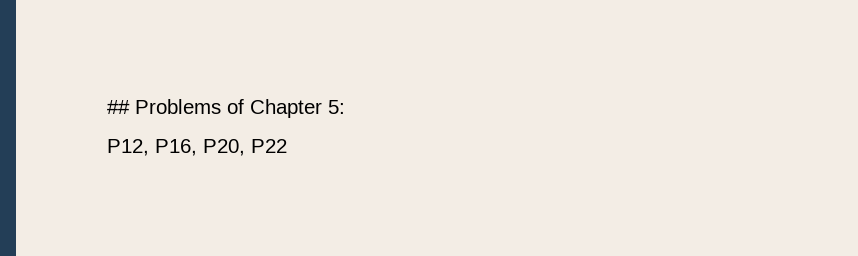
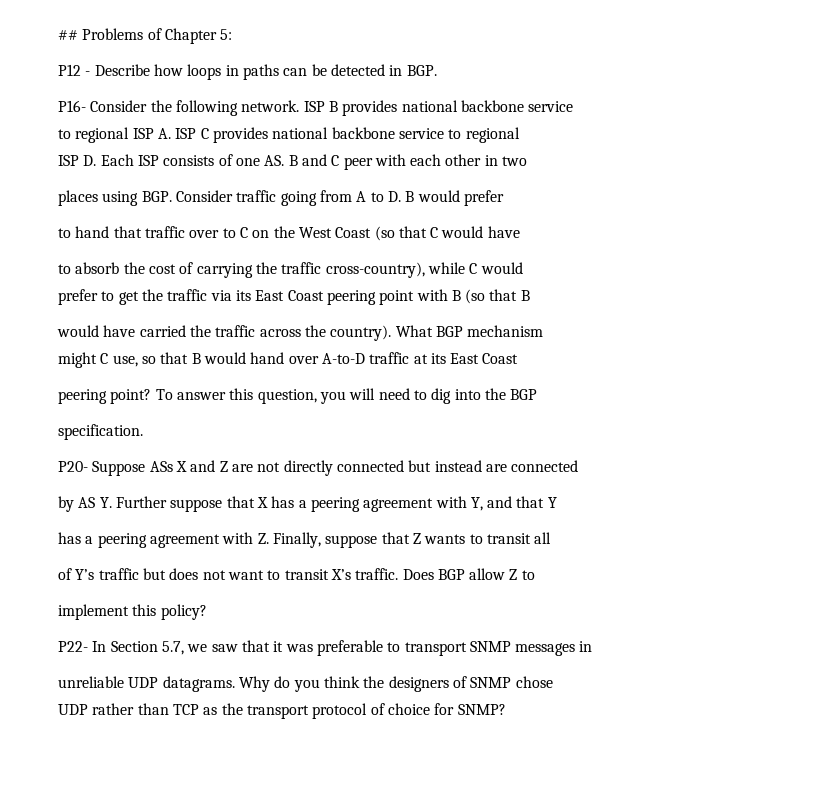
[107,139,287,156] P12, P16, P20, P22 -> [58,64,437,80] [58,100,574,116] [58,127,520,143] [58,154,528,170] [58,190,504,206] [58,226,520,241] [58,262,523,278] [58,289,530,305] [57,325,544,341] [58,352,519,368] [58,388,538,404] [58,424,143,440] [58,460,579,476] [58,496,557,512] [58,532,552,548] [58,568,535,580] [58,604,207,620] [58,640,593,656] [58,676,553,692] [58,703,506,719] P12 - Describe how loops in paths can be detected in BGP. // P16- Consider the following network. ISP B provides national backbone service // to regional ISP A. ISP C provides national backbone service to regional // ISP D. Each ISP consists of one AS. B and C peer with each other in two // places using BGP. Consider traffic going from A to D. B would prefer // to hand that traffic over to C on the West Coast (so that C would have // to absorb the cost of carrying the traffic cross-country), while C would // prefer to get the traffic via its East Coast peering point with B (so that B // would have carried the traffic across the country). What BGP mechanism // might C use, so that B would hand over A-to-D traffic at its East Coast // peering point? To answer this question, you will need to dig into the BGP // specification. // P20- Suppose ASs X and Z are not directly connected but instead are connected // by AS Y. Further suppose that X has a peering agreement with Y, and that Y // has a peering agreement with Z. Finally, suppose that Z wants to transit all // of Y’s traffic but does not want to transit X’s traffic. Does BGP allow Z to // implement this policy? // P22- In Section 5.7, we saw that it was preferable to transport SNMP messages in // unreliable UDP datagrams. Why do you think the designers of SNMP chose // UDP rather than TCP as the transport protocol of choice for SNMP?

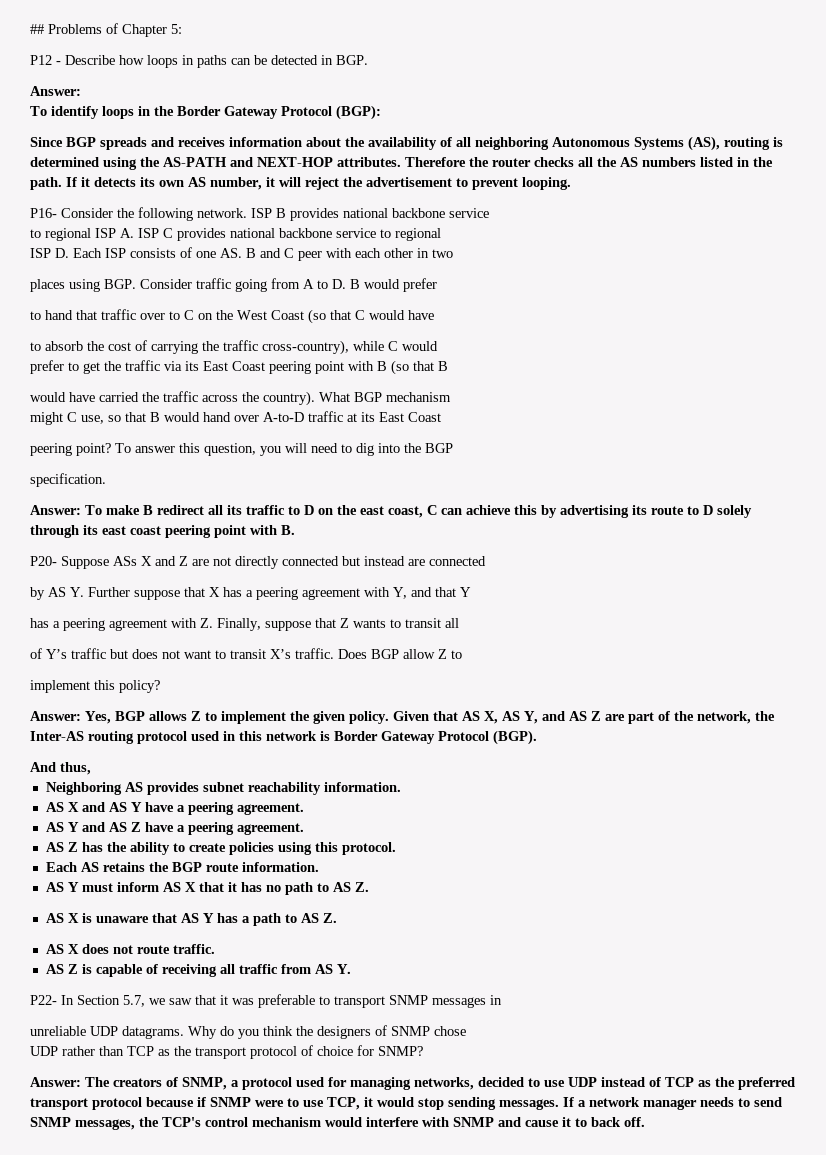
(437, 70) none -> [30,86,81,96] [30,105,381,120] [30,136,783,151] [30,157,773,170] [30,177,571,190] // Answer: // To identify loops in the Border Gateway Protocol (BGP): // Since BGP spreads and receives information about the availability of all neighboring Autonomous Systems (AS), routing is determined using the AS-PATH and NEXT-HOP attributes. Therefore the router checks all the AS numbers listed in the path. If it detects its own AS number, it will reject the advertisement to prevent looping.
(143, 432) none -> [30,505,752,518] [30,525,295,538] // Answer: To make B redirect all its traffic to D on the east coast, C can achieve this by advertising its route to D solely through its east coast peering point with B.
(207, 612) none -> [30,711,775,724] [30,730,537,745] [30,762,91,775] [45,782,401,795] [45,802,304,815] [45,822,304,835] [45,842,396,855] [45,862,319,872] [45,882,369,895] [45,913,337,926] [45,944,215,954] [45,964,351,977] // Answer: Yes, BGP allows Z to implement the given policy. Given that AS X, AS Y, and AS Z are part of the network, the Inter-AS routing protocol used in this network is Border Gateway Protocol (BGP). // And thus, // Neighboring AS provides subnet reachability information. // AS X and AS Y have a peering agreement. // AS Y and AS Z have a peering agreement. // AS Z has the ability to create policies using this protocol. // Each AS retains the BGP route information. // AS Y must inform AS X that it has no path to AS Z. // AS X is unaware that AS Y has a path to AS Z. // AS X does not route traffic. // AS Z is capable of receiving all traffic from AS Y.
(506, 709) none -> [30,1077,795,1090] [30,1097,782,1110] [30,1117,645,1130] // Answer: The creators of SNMP, a protocol used for managing networks, decided to use UDP instead of TCP as the preferred transport protocol because if SNMP were to use TCP, it would stop sending messages. If a network manager needs to send SNMP messages, the TCP's control mechanism would interfere with SNMP and cause it to back off.

